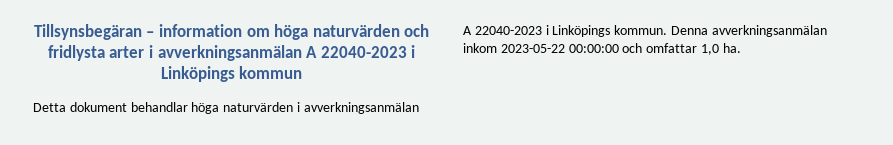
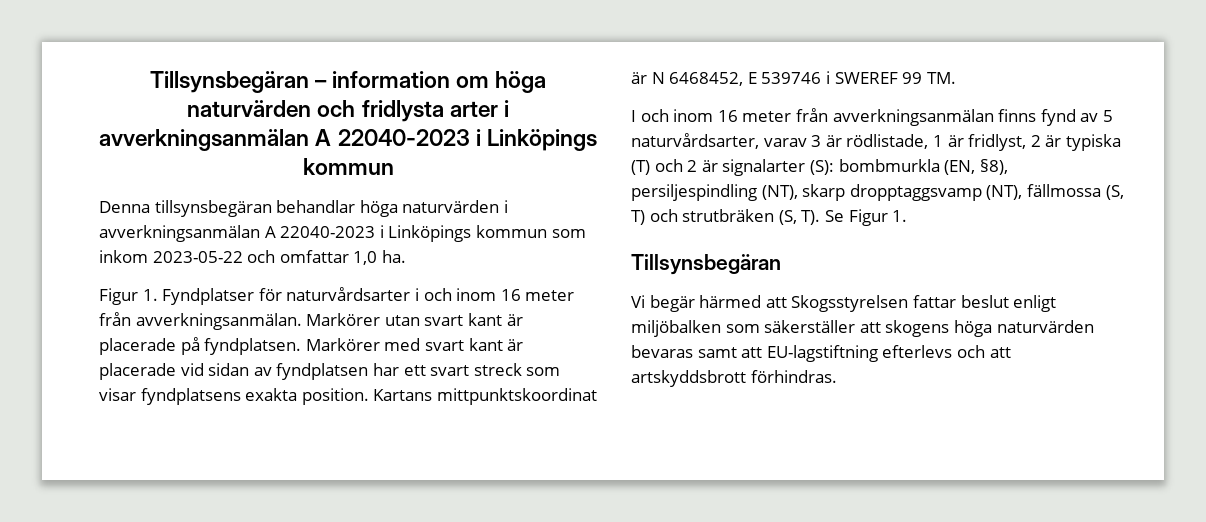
[33,102,127,112] Detta dokument -> [99,200,272,217] Denna tillsynsbegäran
[614,25,827,37] kommun. Denna avverkningsanmälan -> [475,225,586,238] kommun som
[568,44,619,53] 00:00:00 -> (243, 257) none
(741, 48) none -> [99,287,575,305] [99,312,523,330] [99,337,524,355] [99,363,561,380] [99,388,597,405] [631,71,956,86] [631,108,1113,126] [631,133,1121,151] [631,159,1008,176] [631,184,1124,201] [631,209,908,226] [631,254,781,275] [631,295,1057,312] [631,320,1094,337] [631,345,1011,362] [631,370,837,387] // Figur 1. Fyndplatser för naturvårdsarter i och inom 16 meter från avverkningsanmälan. Markörer utan svart kant är placerade på fyndplatsen. Markörer med svart kant är placerade vid sidan av fyndplatsen har ett svart streck som visar fyndplatsens exakta position. Kartans mittpunktskoordinat är N 6468452, E 539746 i SWEREF 99 TM. // I och inom 16 meter från avverkningsanmälan finns fynd av 5 naturvårdsarter, varav 3 är rödlistade, 1 är fridlyst, 2 är typiska (T) och 2 är signalarter (S): bombmurkla (EN, §8), persiljespindling (NT), skarp dropptaggsvamp (NT), fällmossa (S, T) och strutbräken (S, T). Se Figur 1. // Tillsynsbegäran // Vi begär härmed att Skogsstyrelsen fattar beslut enligt miljöbalken som säkerställer att skogens höga naturvärden bevaras samt att EU-lagstiftning efterlevs och att artskyddsbrott förhindras.

